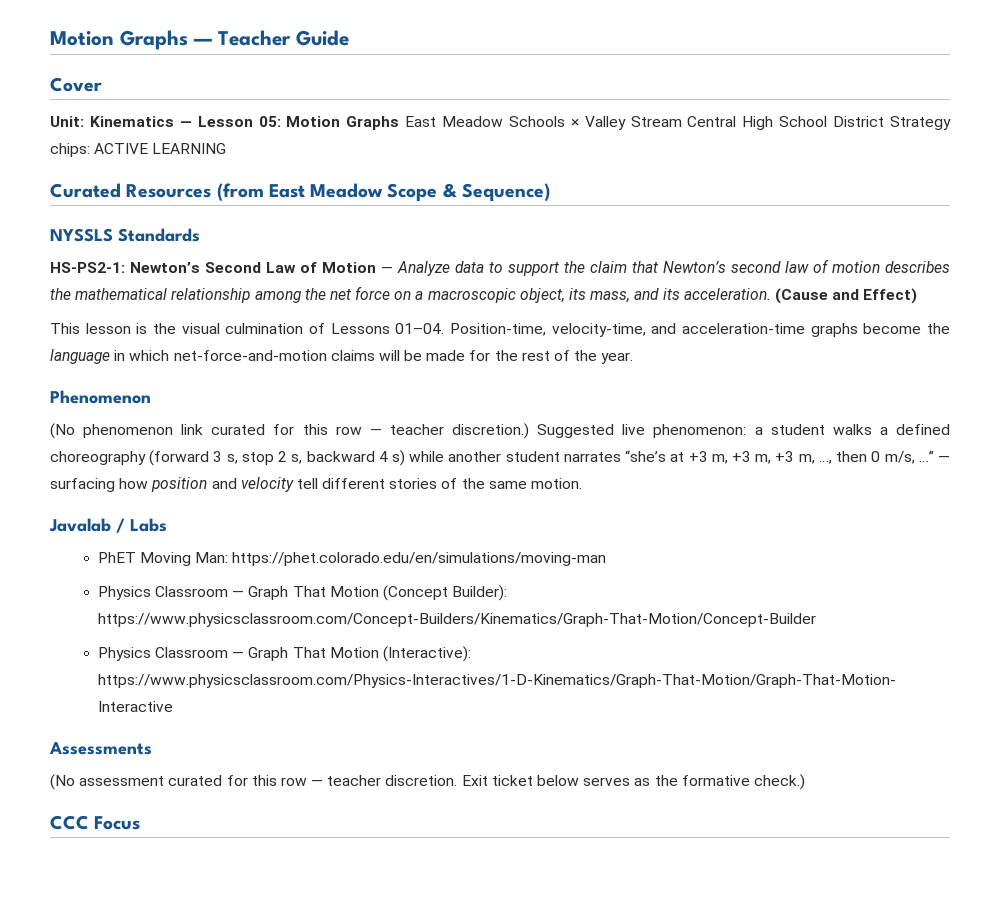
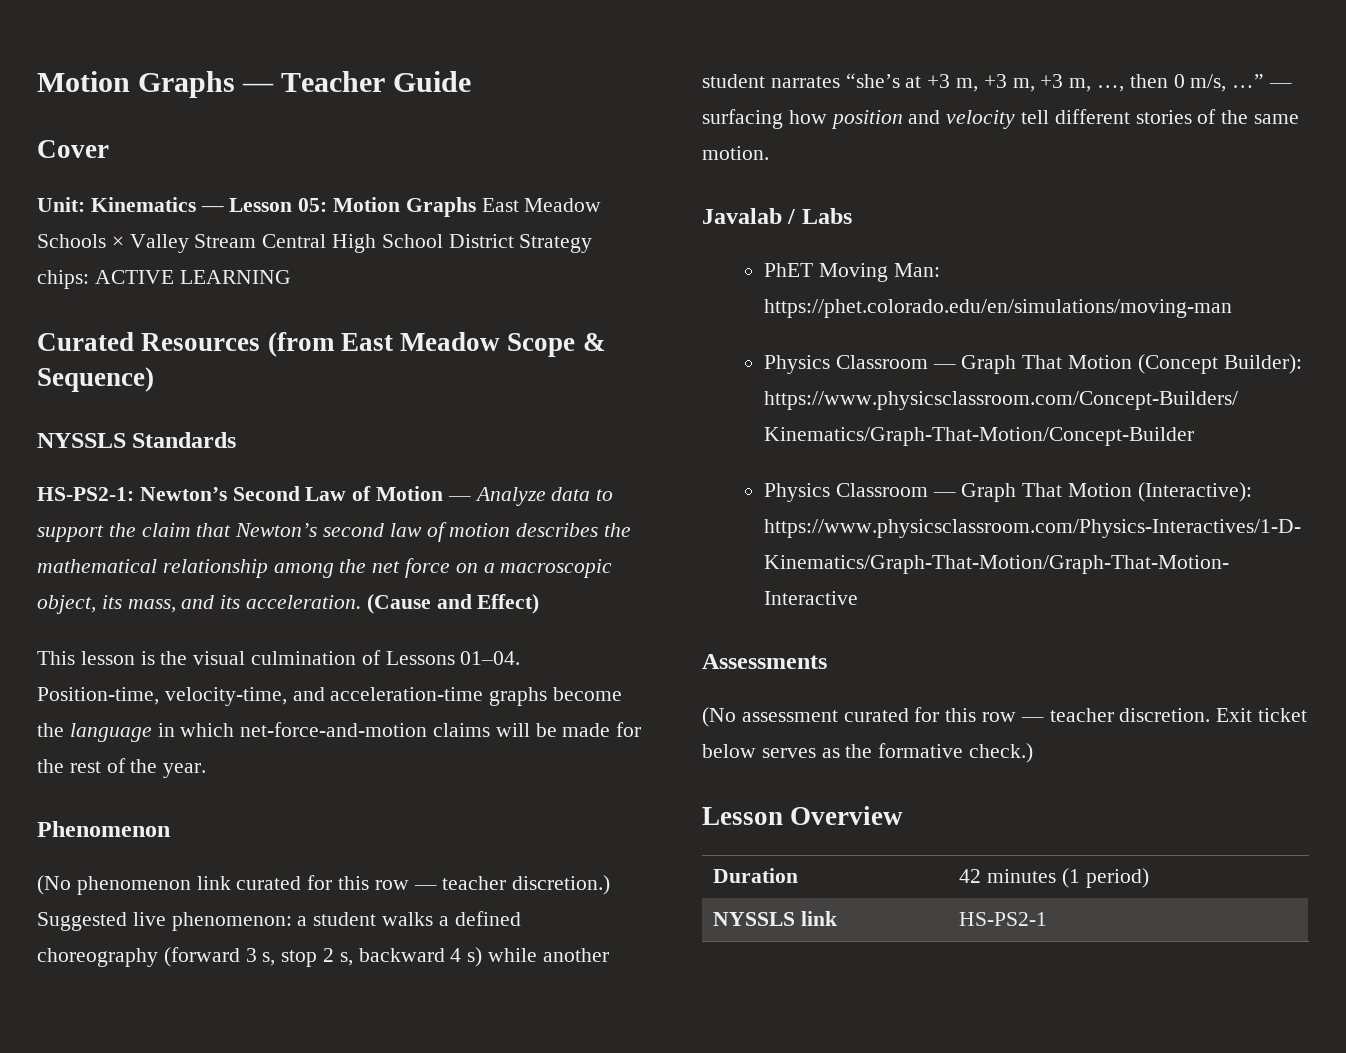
[50,815,141,830] CCC Focus -> [702,806,904,825] [713,868,799,883] [959,868,1149,888] [713,911,838,926] [959,912,1048,926] Lesson Overview // Duration | 42 minutes (1 period) // NYSSLS link | HS-PS2-1

